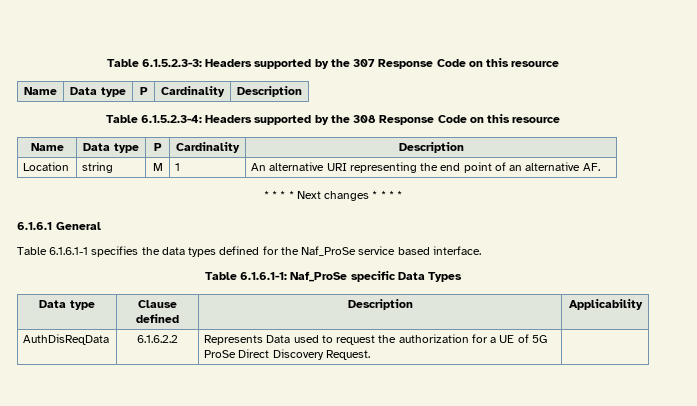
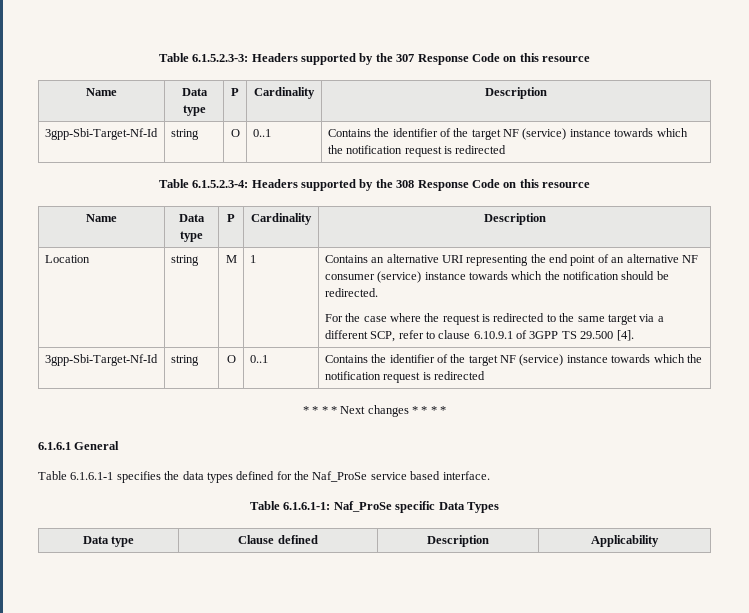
(302, 91) none -> [44,128,158,140] [170,129,199,140] [230,129,240,137] [252,129,271,137] [327,128,688,140] [327,145,507,157] // 3gpp-Sbi-Target-Nf-Id | string | O | 0..1 | Contains the identifier of the target NF (service) instance towards which the notification request is redirected
[251,163,267,171] An -> [324,255,385,263] Contains an
[582,163,600,171] AF. -> [681,255,698,263] [324,271,669,283] [324,288,378,297] [324,313,664,325] [324,330,634,342] [44,354,158,366] [170,355,199,366] [226,355,236,363] [249,355,268,363] [324,354,702,366] [324,371,485,383] NF consumer (service) instance towards which the notification should be redirected. // For the case where the request is redirected to the same target via a different SCP, refer to clause 6.10.9.1 of 3GPP TS 29.500 [4]. // 3gpp-Sbi-Target-Nf-Id | string | O | 0..1 | Contains the identifier of the target NF (service) instance towards which the notification request is redirected
[23,334,110,345] [137,335,178,343] [204,334,548,345] [204,349,370,360] // AuthDisReqData | 6.1.6.2.2 | Represents Data used to request the authorization for a UE of 5G ProSe Direct Discovery Request. | -> (659, 541) none

